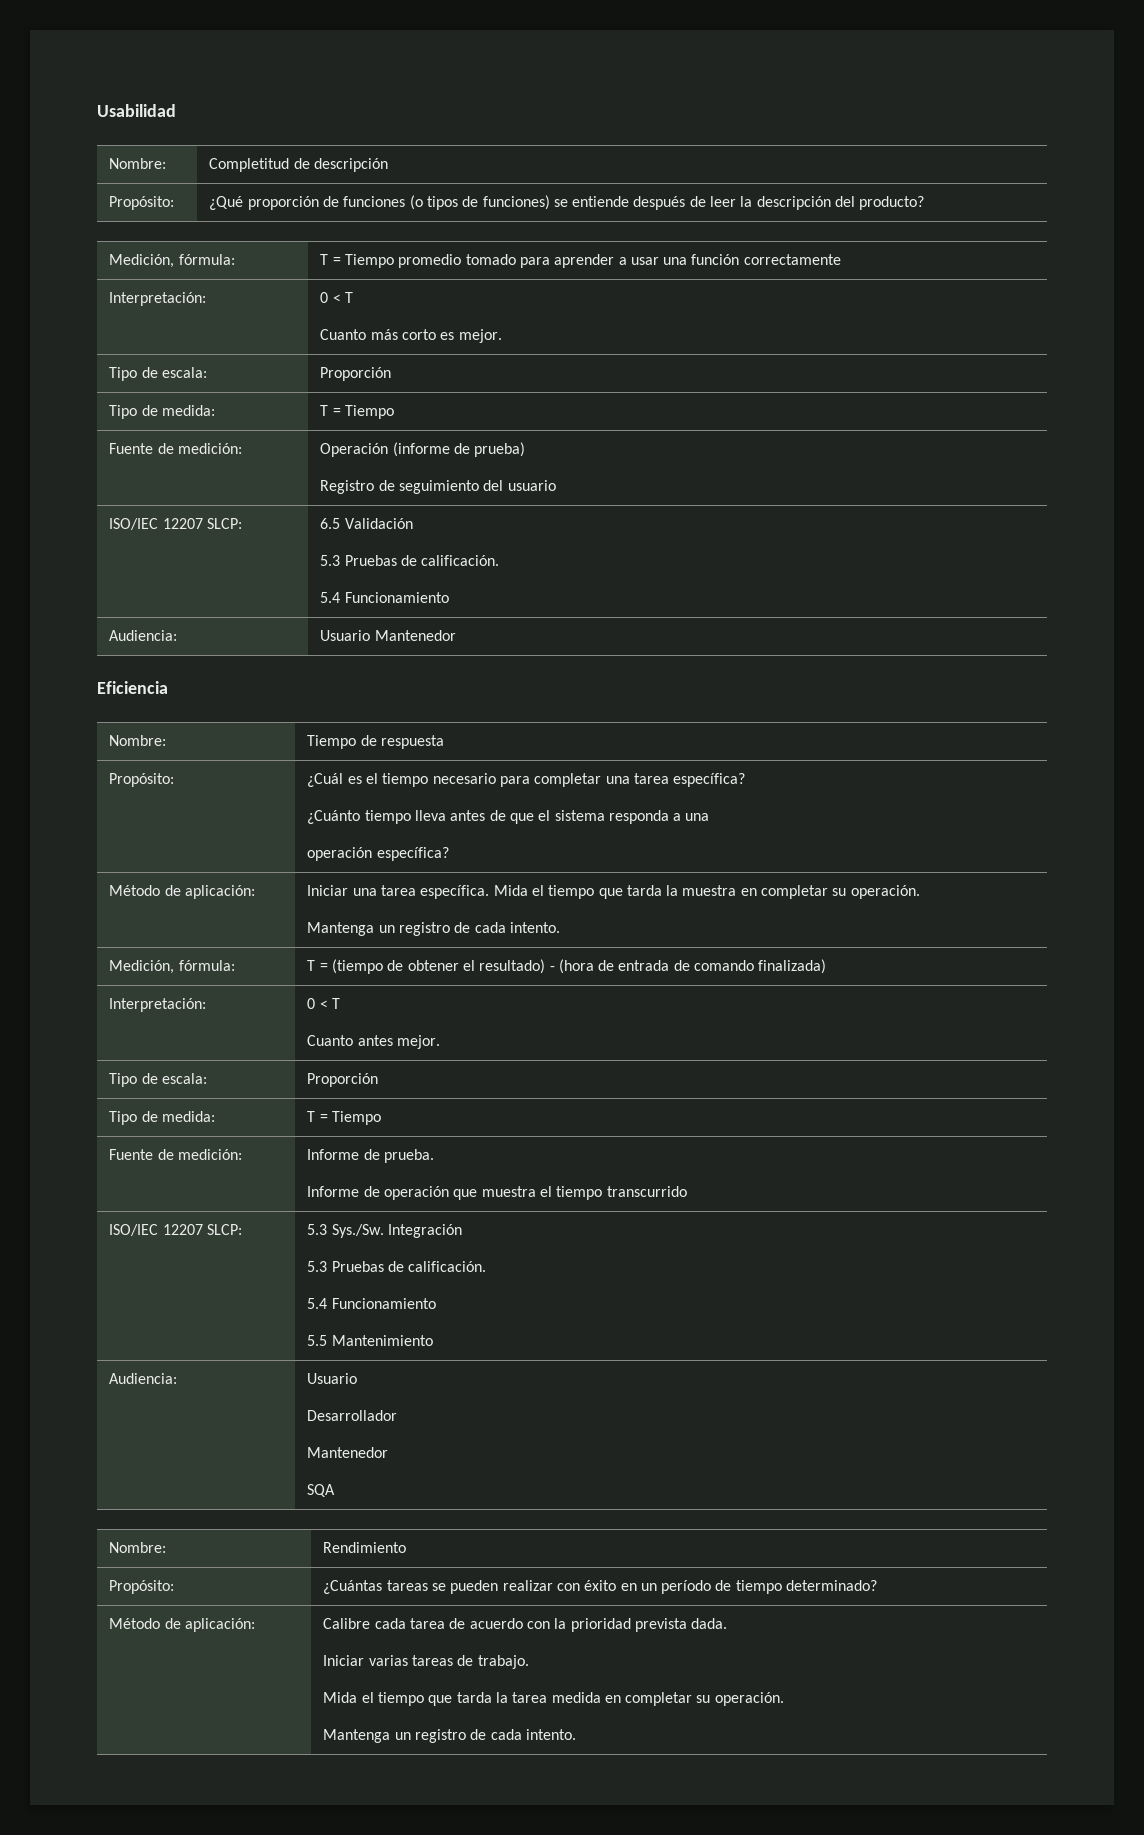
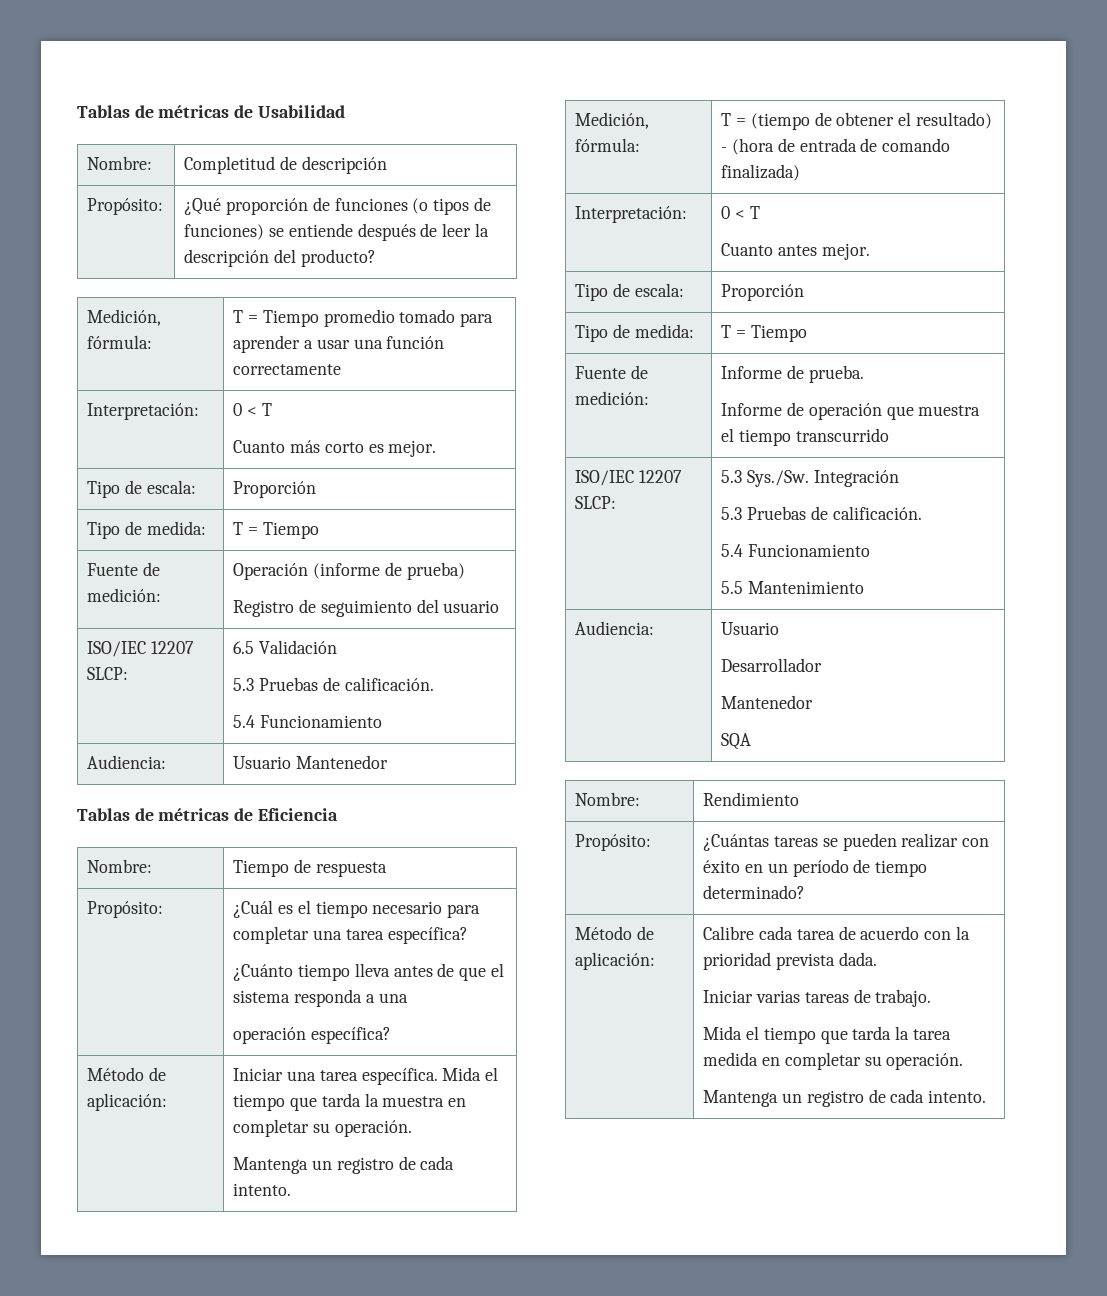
(97, 110) none -> [77,105,254,118] Tablas de métricas de
(456, 635) none -> [77,808,254,821] Tablas de métricas de

